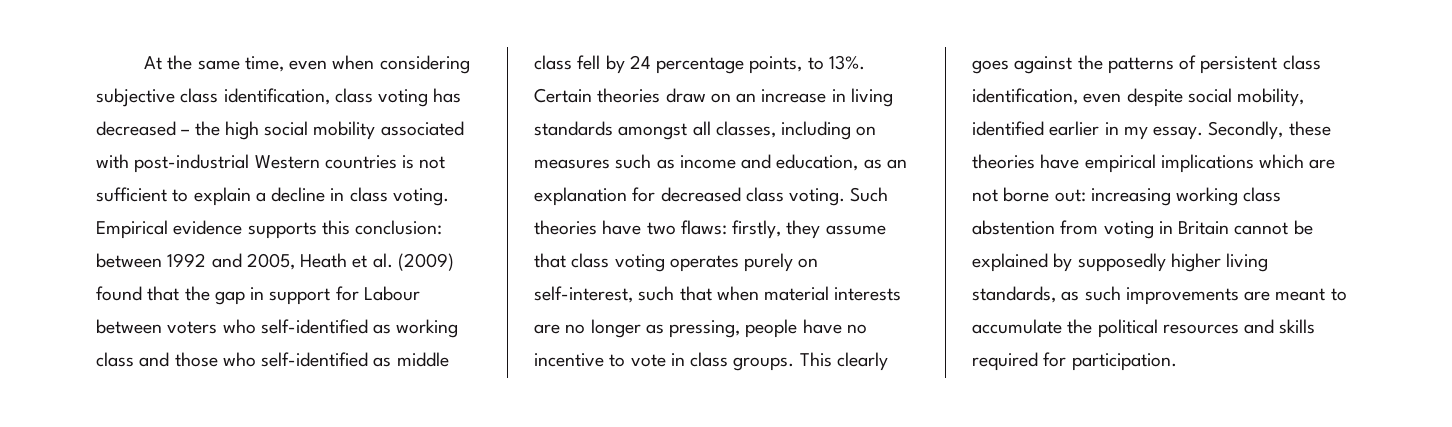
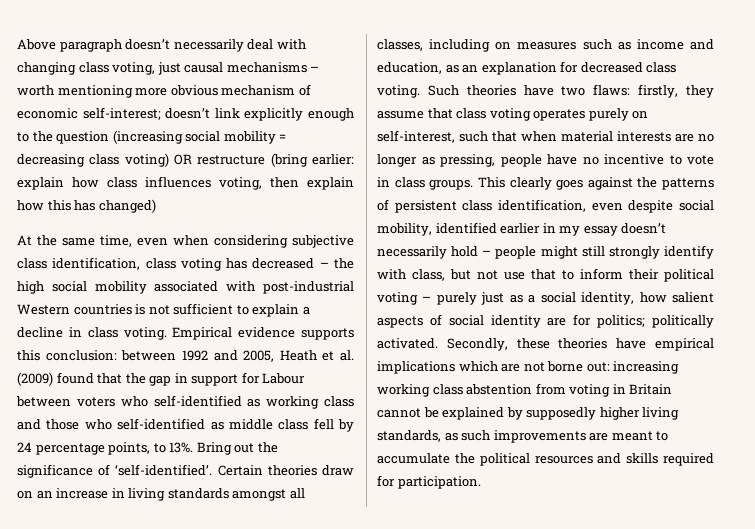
(144, 63) none -> [17,39,306,52] [17,62,320,75] [17,84,311,98] [17,107,354,121] [17,130,287,144] [17,153,354,167] [17,176,354,190] [17,199,156,213] Above paragraph doesn’t necessarily deal with changing class voting, just causal mechanisms – worth mentioning more obvious mechanism of economic self-interest; doesn’t link explicitly enough to the question (increasing social mobility = decreasing class voting) OR restructure (bring earlier: explain how class influences voting, then explain how this has changed) //
(865, 62) none -> [196,442,278,455] [17,464,213,478] Bring out the significance of ‘self-identified’.
[1153,126,1204,140] essay. -> [583,223,667,236] [377,245,714,259] [377,268,714,282] [377,292,715,305] [377,314,714,328] [377,338,438,349] essay doesn’t necessarily hold – people might still strongly identify with class, but not use that to inform their political voting – purely just as a social identity, how salient aspects of social identity are for politics; politically activated.

